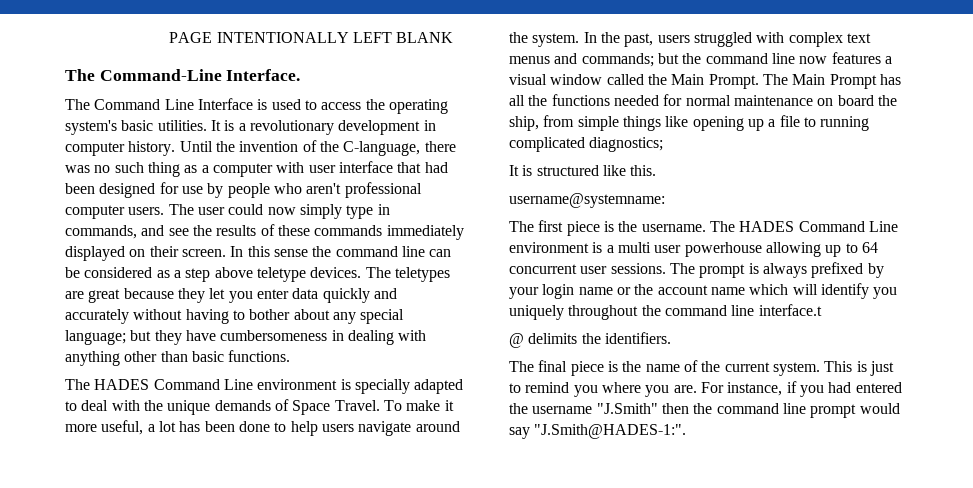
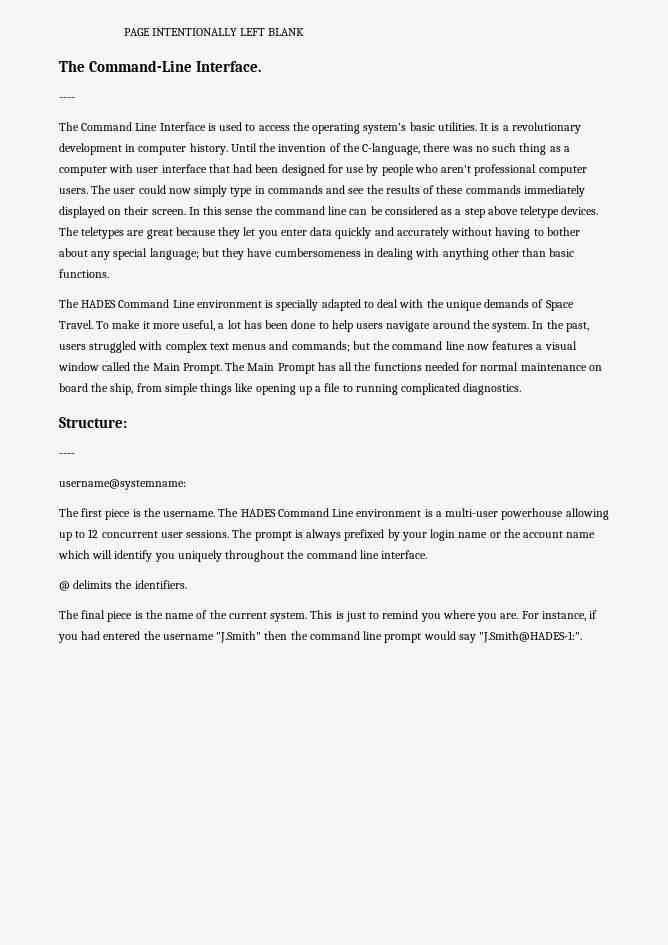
(301, 75) none -> [59,97,75,101] // ----
[65,225,137,239] commands, -> [267,185,323,194] commands
[589,137,664,152] [509,165,657,176] diagnostics; // It is structured like this. -> [463,383,522,395] [59,417,127,428] [59,453,75,457] diagnostics. // Structure: // ----
[617,242,682,253] multi user -> [445,508,499,517] multi-user
[861,242,878,253] 64 -> [88,529,99,538] 12
[758,304,822,316] interface.t -> [381,550,428,559] interface.

